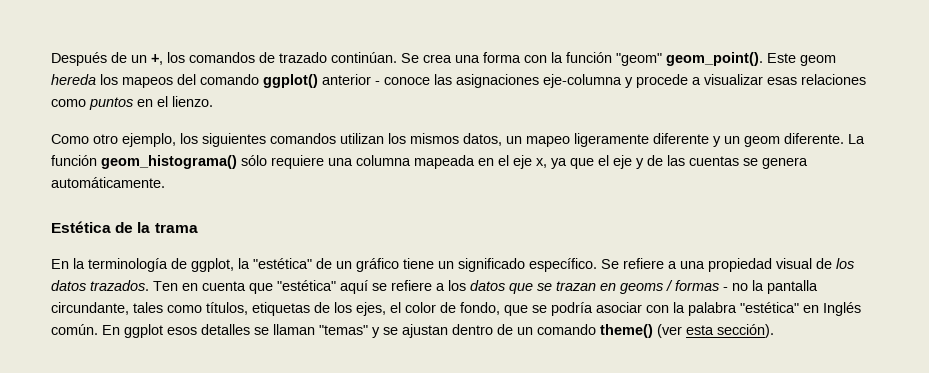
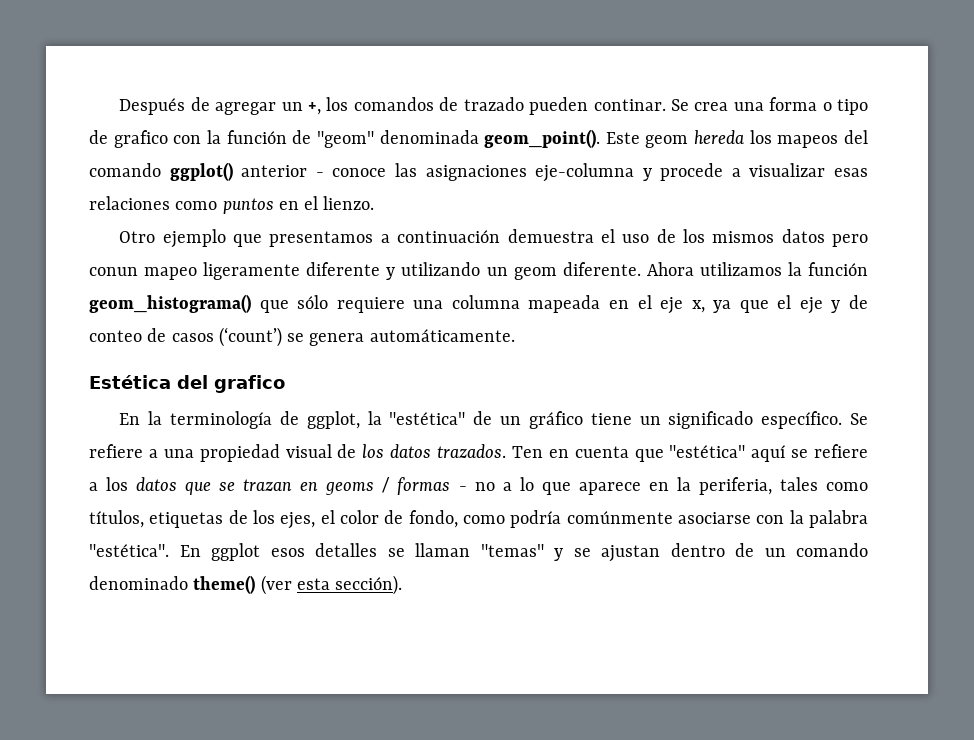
(127, 57) none -> [215,102,277,115] agregar
[331,52,397,63] continúan. -> [529,97,666,115] pueden continar.
[524,52,662,66] con la función "geom" -> [822,99,869,115] [89,130,479,148] o tipo de grafico con la función de "geom" denominada
[51,133,522,147] Como otro ejemplo, los siguientes comandos utilizan los mismos datos, un -> [119,229,868,248] [89,267,138,276] Otro ejemplo que presentamos a continuación demuestra el uso de los mismos datos pero conun
(721, 141) none -> [401,262,481,276] utilizando
[848,134,865,144] La -> [646,262,802,276] Ahora utilizamos la
(237, 162) none -> [259,300,289,313] que
[667,155,739,166] las cuentas -> [89,327,282,347] conteo de casos (‘count’)
[115,222,198,233] de la trama -> [177,375,285,393] del grafico
[752,280,818,294] [51,302,129,315] la pantalla circundante, -> [502,477,772,495] a lo que aparece en la periferia,
[504,302,861,316] [51,324,98,335] que se podría asociar con la palabra "estética" en Inglés común. -> [462,510,868,528] [89,544,169,557] como podría comúnmente asociarse con la palabra "estética".
(596, 329) none -> [89,576,188,590] denominado

